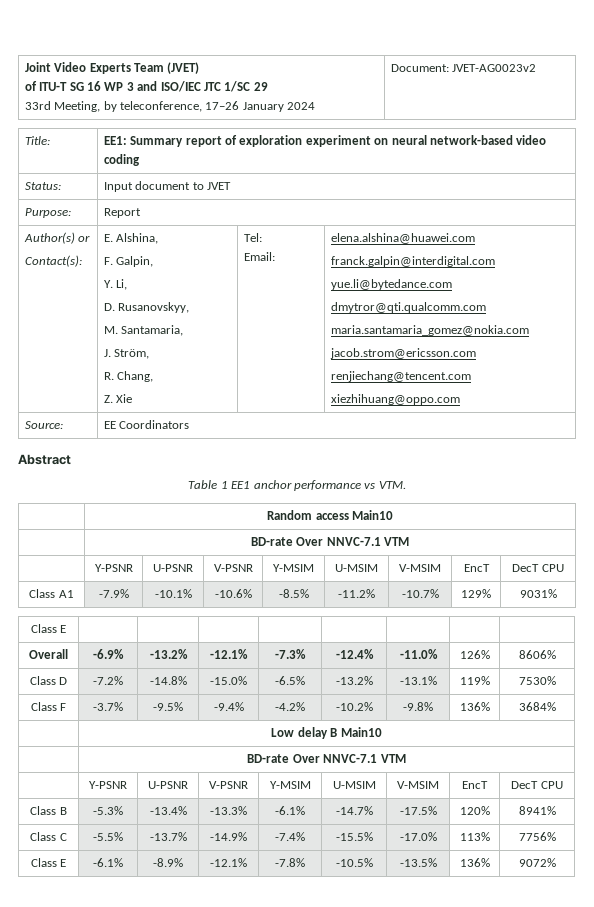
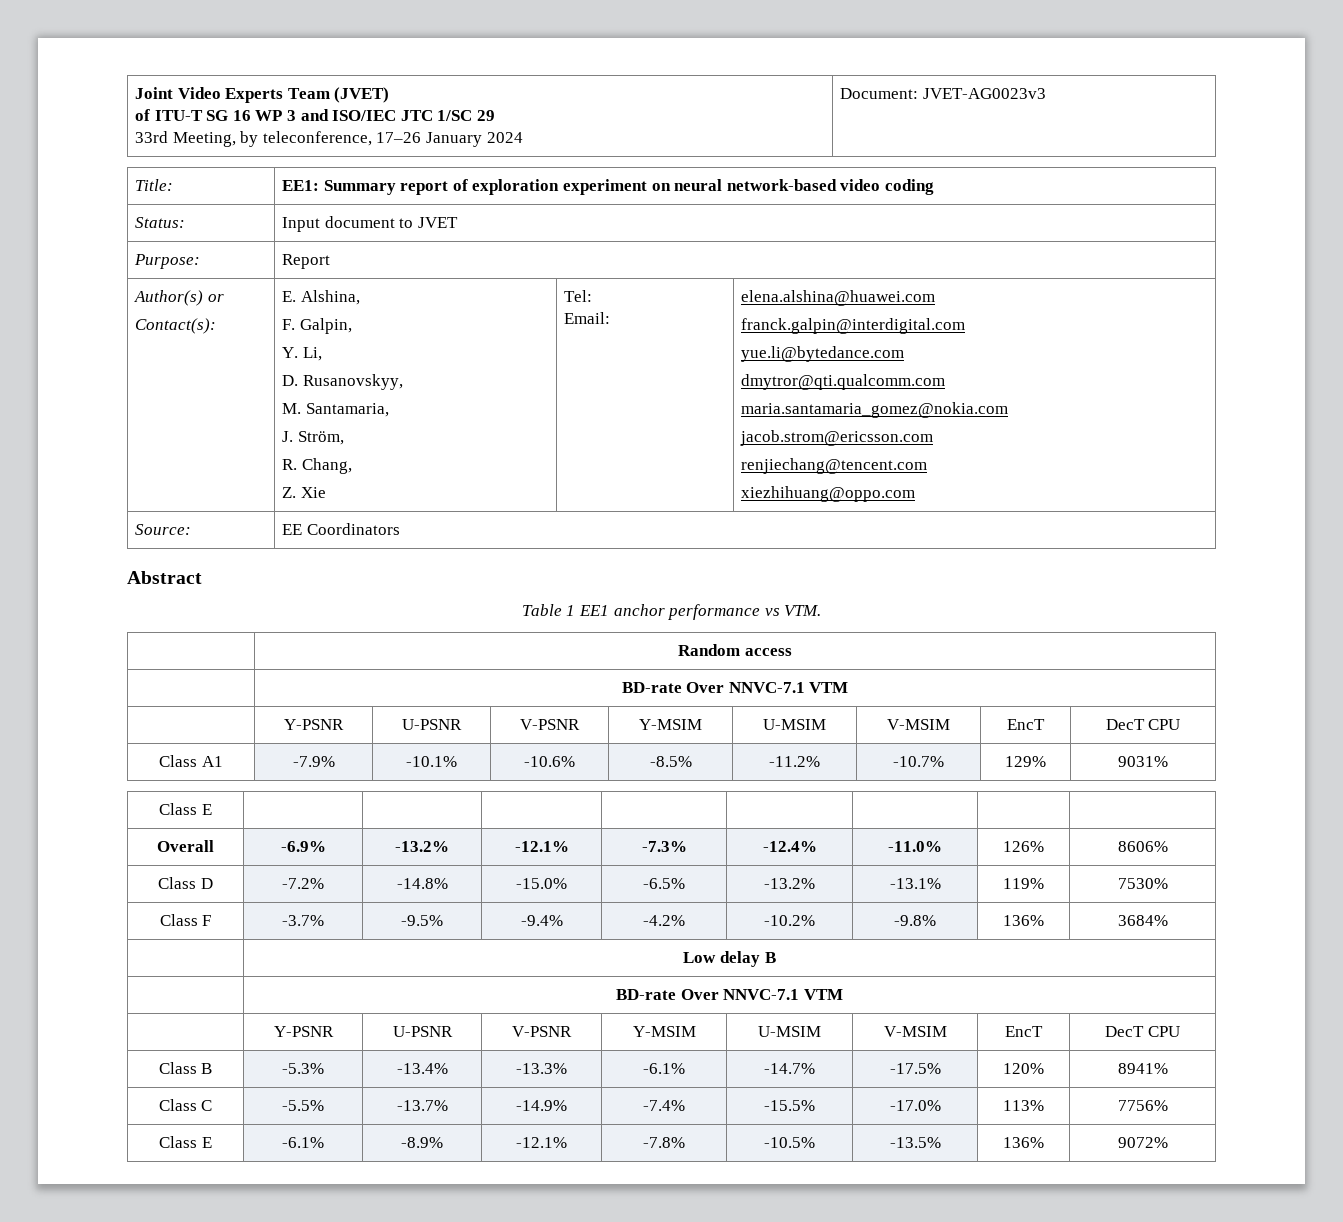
[452,64,537,72] JVET-AG0023v2 -> [922,88,1046,99] JVET-AG0023v3
[351,510,393,520] Main10 -> (792, 652) none
[340,727,382,737] Main10 -> (776, 957) none

